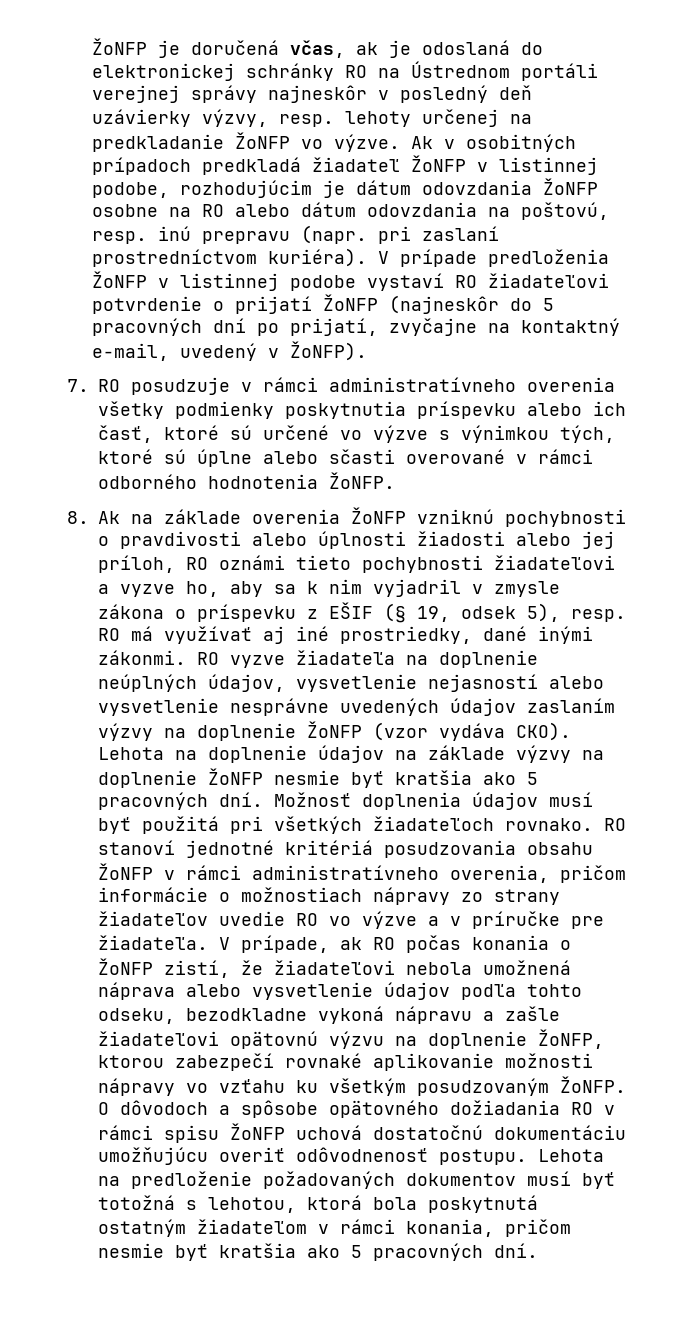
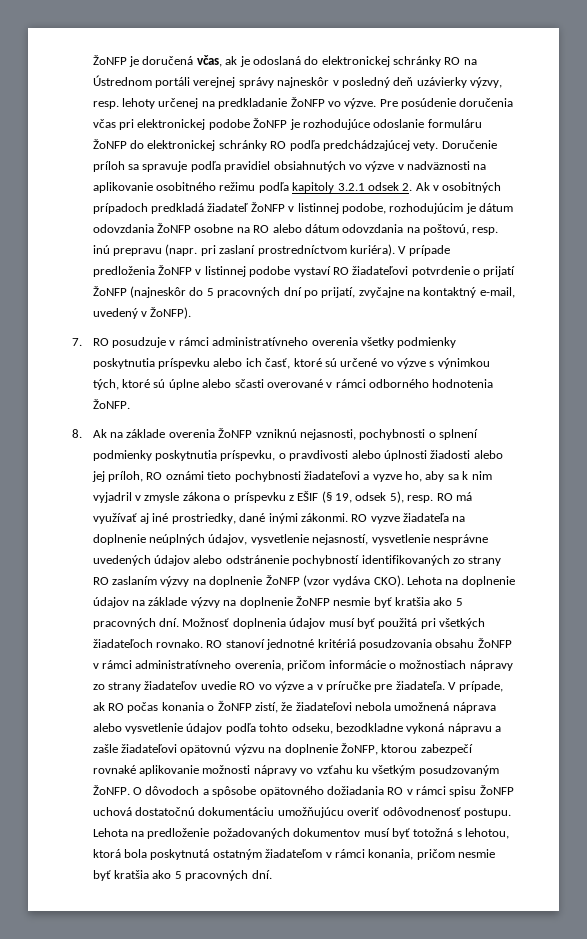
(401, 143) none -> [379,98,514,109] [92,118,482,130] [92,139,497,151] [92,161,487,172] [92,182,413,193] Pre posúdenie doručenia včas pri elektronickej podobe ŽoNFP je rozhodujúce odoslanie formuláru ŽoNFP do elektronickej schránky RO podľa predchádzajúcej vety. Doručenie príloh sa spravuje podľa pravidiel obsiahnutých vo výzve v nadväznosti na aplikovanie osobitného režimu podľa kapitoly 3.2.1 odsek 2.
(494, 516) none -> [299,429,356,440] nejasnosti,
(109, 541) none -> [439,429,479,440] [92,450,286,461] splnení podmienky poskytnutia príspevku, o
[428,674,604,692] nejasností alebo -> [312,534,369,545] nejasností,
(516, 707) none -> [193,555,502,566] [92,577,109,585] alebo odstránenie pochybností identifikovaných zo strany RO

